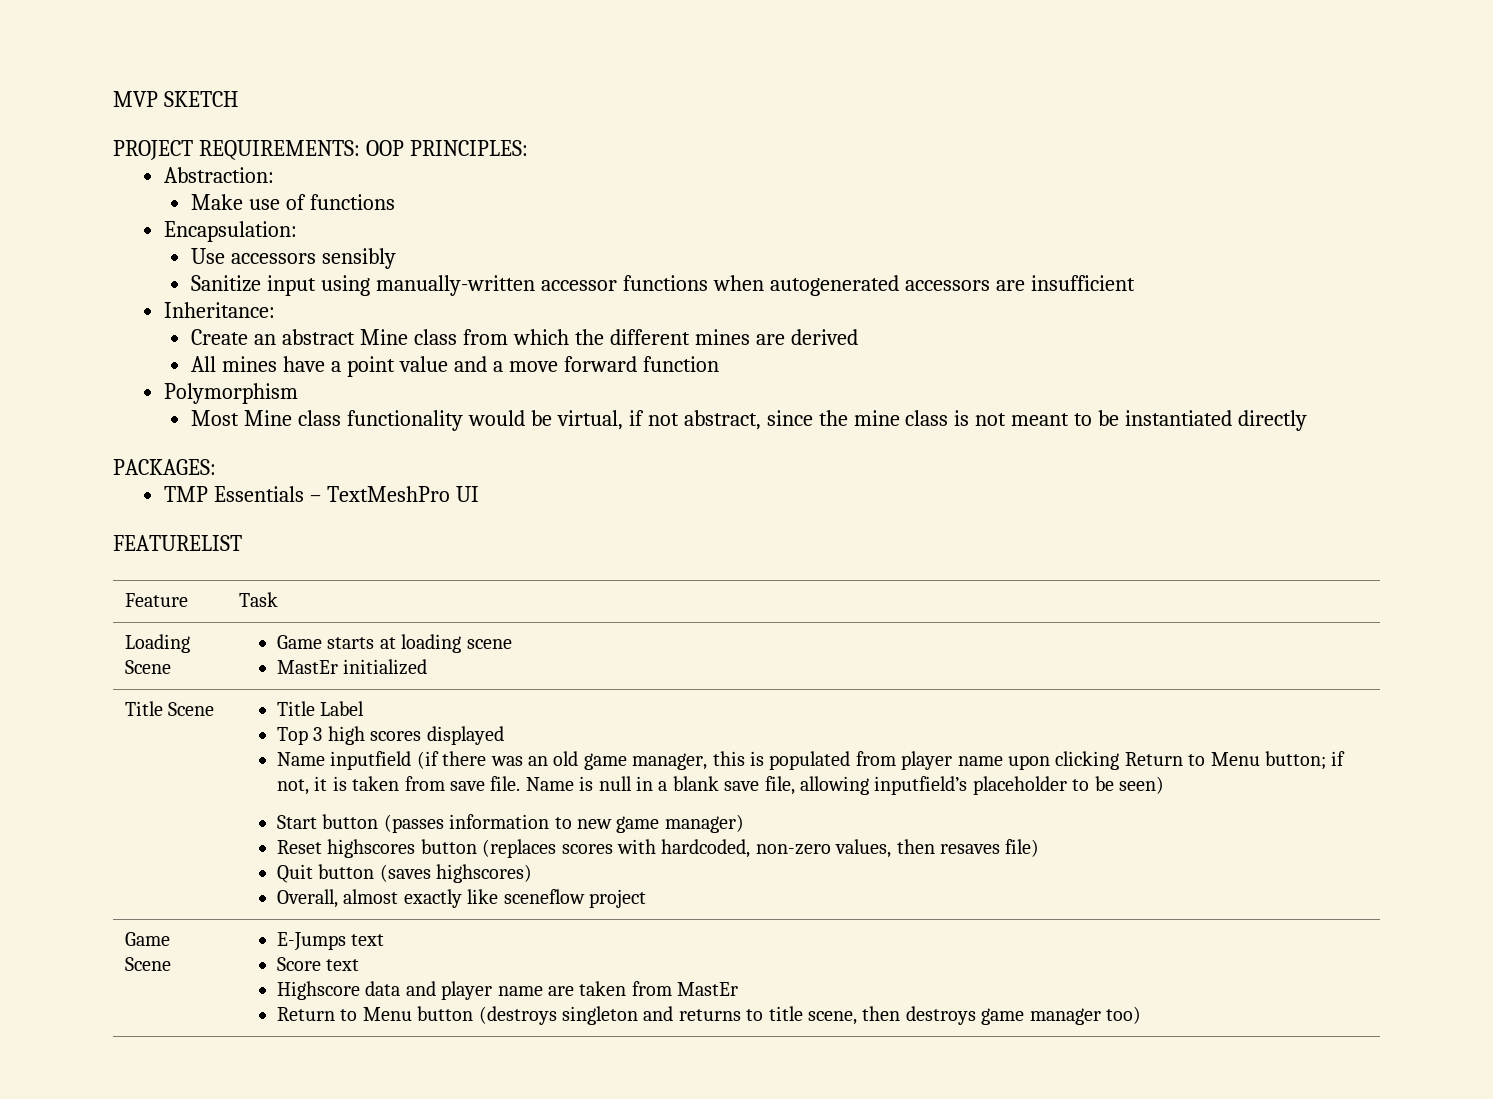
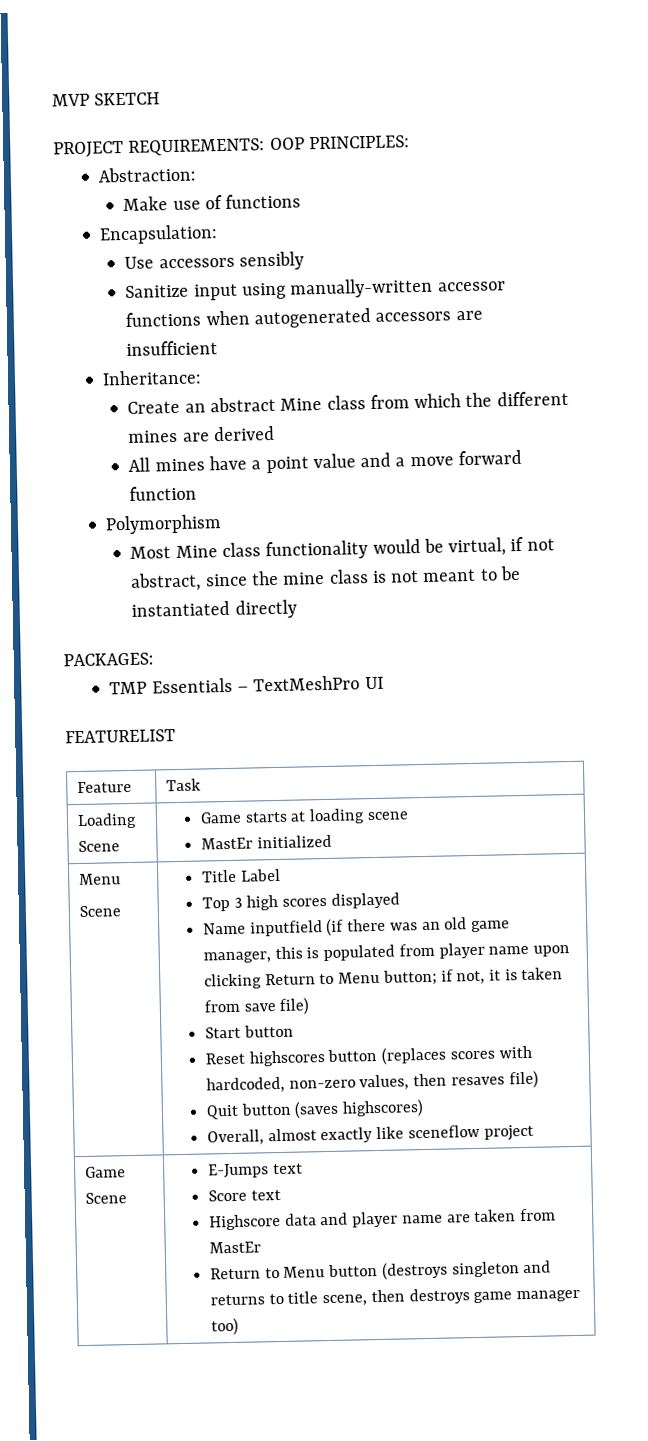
[124,701,163,716] Title -> [79,873,122,886] Menu //
[490,776,1165,795] [277,814,744,833] file. Name is null in a blank save file, allowing inputfield’s placeholder to be seen) // Start button (passes information to new game manager) -> [279,997,310,1015] [204,1024,294,1039] file) // Start button

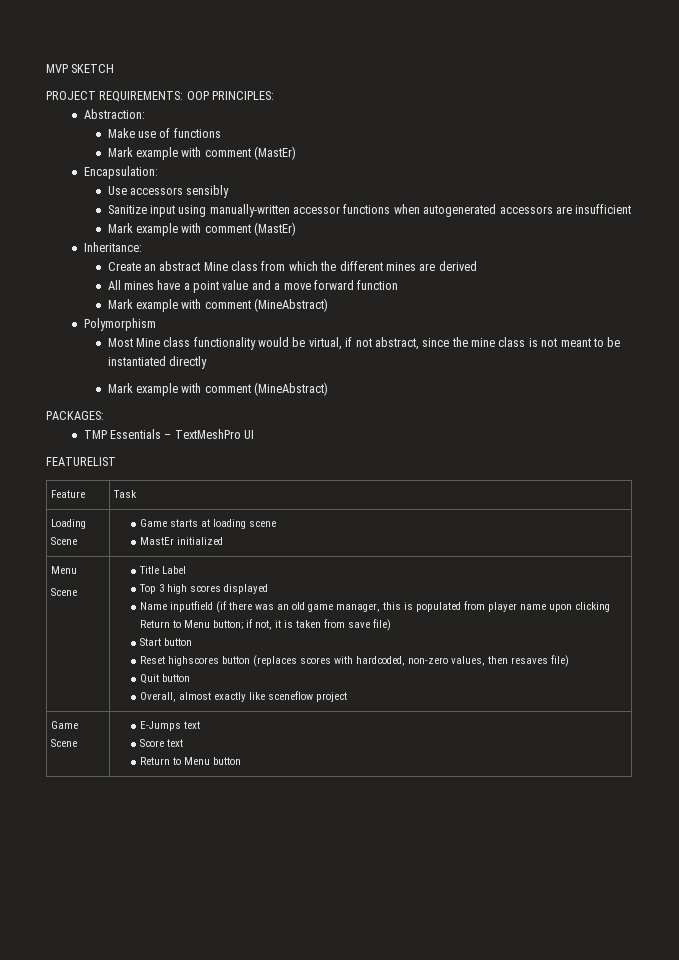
(302, 201) none -> [107,146,297,160] // Mark example with comment (MastEr)
(219, 348) none -> [107,222,297,236] // Mark example with comment (MastEr)
(198, 493) none -> [107,298,329,312] // Mark example with comment (MineAbstract)
(297, 609) none -> [107,382,329,396] // Mark example with comment (MineAbstract)
[294,1099,425,1119] (saves highscores) -> (191, 678) none
[208,1208,556,1231] [208,1241,261,1254] [209,1260,552,1280] [209,1288,580,1307] [210,1317,239,1336] Highscore data and player name are taken from MastEr // Return to Menu button (destroys singleton and returns to title scene, then destroys game manager too) -> [140,757,242,765] Return to Menu button

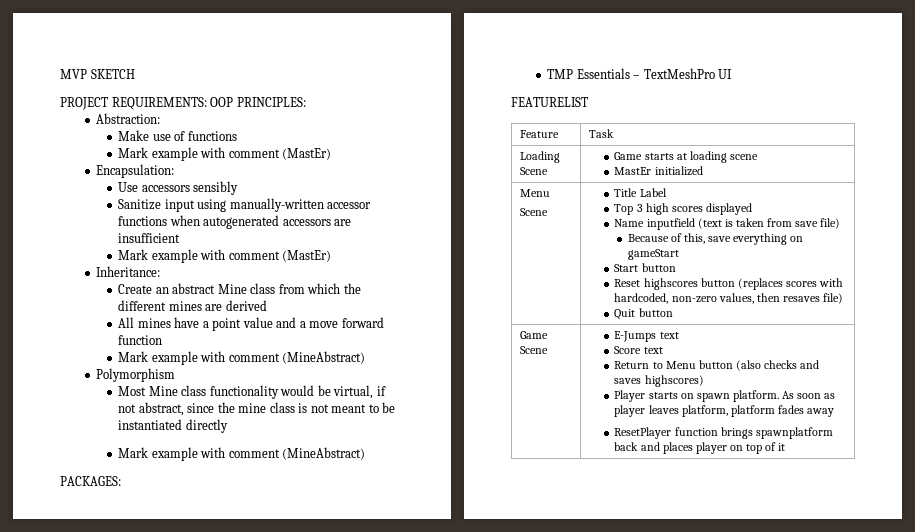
[216,601,611,613] [140,619,282,630] (if there was an old game manager, this is populated from player name upon clicking Return to Menu button; if not, it -> [697,218,722,229] (text
(392, 625) none -> [627,233,804,245] [627,249,679,260] // Because of this, save everything on gameStart
[140,691,348,702] // Overall, almost exactly like sceneflow project -> (673, 312) none
(242, 761) none -> [735,360,820,371] [614,375,704,387] [614,390,836,402] [614,405,834,417] [614,427,833,439] [614,442,786,454] (also checks and saves highscores) // Player starts on spawn platform. As soon as player leaves platform, platform fades away // ResetPlayer function brings spawnplatform back and places player on top of it

